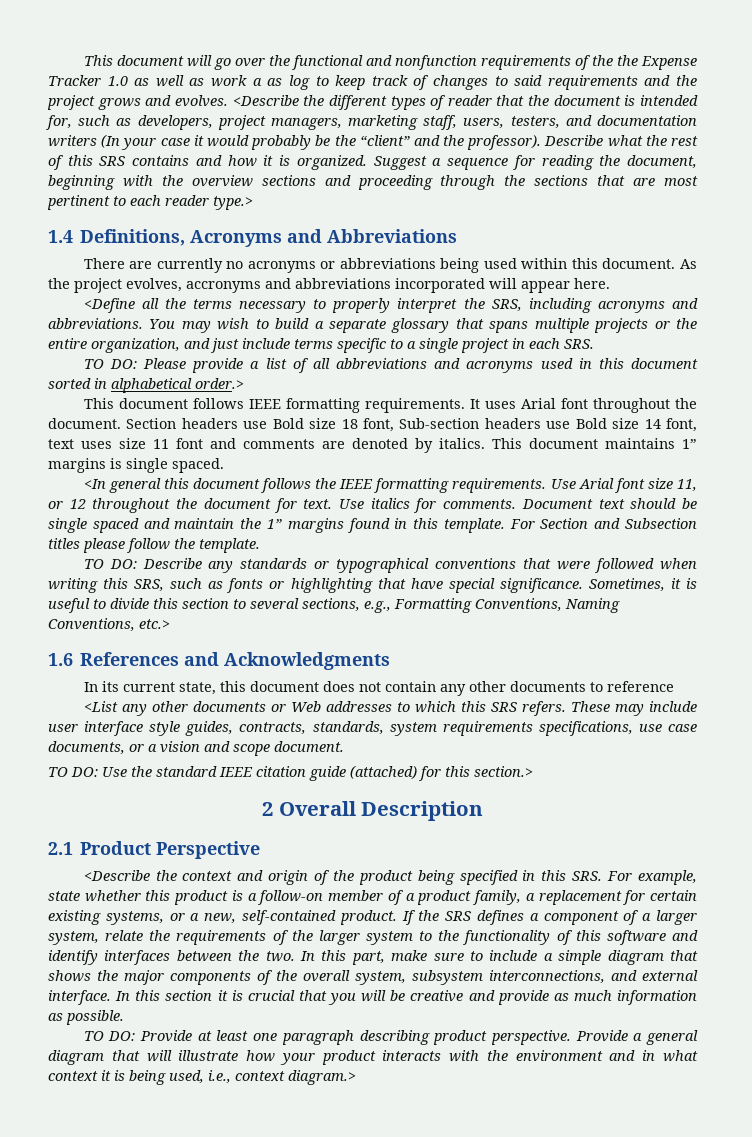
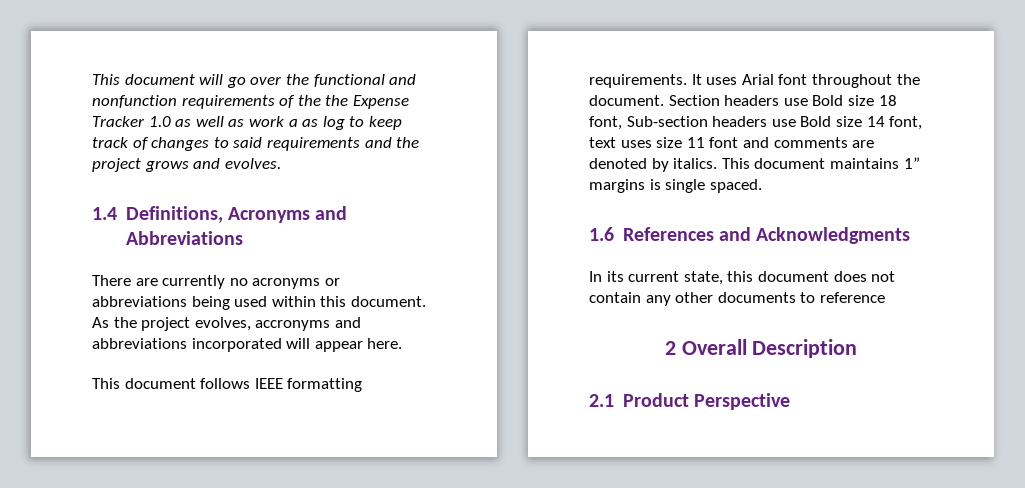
[232,95,698,110] [45,115,697,130] [48,134,698,150] [48,155,697,170] [48,175,698,190] [47,195,253,210] <Describe the different types of reader that the document is intended for, such as developers, project managers, marketing staff, users, testers, and documentation writers (In your case it would probably be the “client” and the professor). Describe what the rest of this SRS contains and how it is organized. Suggest a sequence for reading the document, beginning with the overview sections and proceeding through the sections that are most pertinent to each reader type.> -> (281, 163) none
[83,298,698,313] [48,318,698,333] [48,338,594,353] [83,358,698,373] [48,378,244,393] // <Define all the terms necessary to properly interpret the SRS, including acronyms and abbreviations. You may wish to build a separate glossary that spans multiple projects or the entire organization, and just include terms specific to a single project in each SRS. // TO DO: Please provide a list of all abbreviations and acronyms used in this document sorted in alphabetical order.> -> (403, 343) none
[83,478,697,493] [48,498,697,513] [48,518,697,533] [48,538,260,553] [83,558,697,573] [48,578,697,593] [48,598,620,613] [48,618,170,631] // <In general this document follows the IEEE formatting requirements. Use Arial font size 11, or 12 throughout the document for text. Use italics for comments. Document text should be single spaced and maintain the 1” margins found in this template. For Section and Subsection titles please follow the template. // TO DO: Describe any standards or typographical conventions that were followed when writing this SRS, such as fonts or highlighting that have special significance. Sometimes, it is useful to divide this section to several sections, e.g., Formatting Conventions, Naming Conventions, etc.> -> (762, 186) none
[83,701,698,716] [48,721,698,736] [48,741,344,756] [48,765,533,781] // <List any other documents or Web addresses to which this SRS refers. These may include user interface style guides, contracts, standards, system requirements specifications, use case documents, or a vision and scope document. // TO DO: Use the standard IEEE citation guide (attached) for this section.> -> (885, 297) none
[83,870,698,885] [48,890,698,905] [48,910,697,925] [48,930,698,945] [48,950,698,965] [48,970,698,985] [48,990,697,1005] [48,1010,124,1025] [83,1030,699,1045] [48,1050,698,1065] [48,1070,356,1085] // <Describe the context and origin of the product being specified in this SRS. For example, state whether this product is a follow-on member of a product family, a replacement for certain existing systems, or a new, self-contained product. If the SRS defines a component of a larger system, relate the requirements of the larger system to the functionality of this software and identify interfaces between the two. In this part, make sure to include a simple diagram that shows the major components of the overall system, subsystem interconnections, and external interface. In this section it is crucial that you will be creative and provide as much information as possible. // TO DO: Provide at least one paragraph describing product perspective. Provide a general diagram that will illustrate how your product interacts with the environment and in what context it is being used, i.e., context diagram.> -> (790, 401) none

